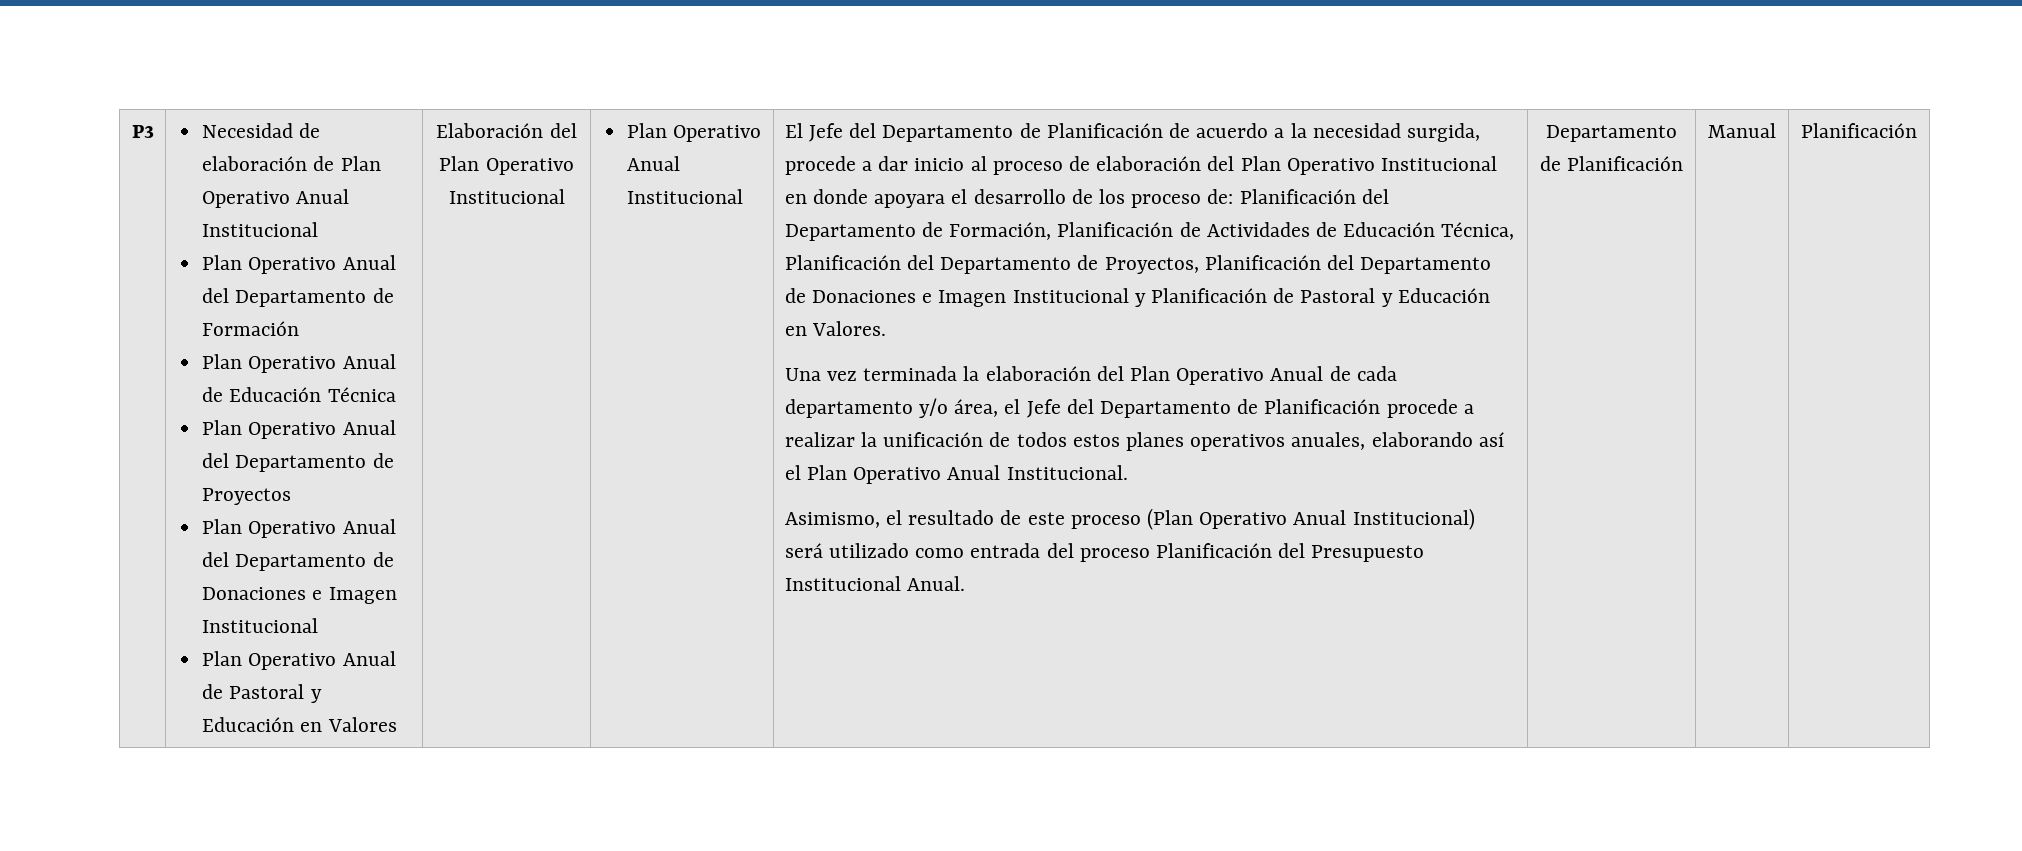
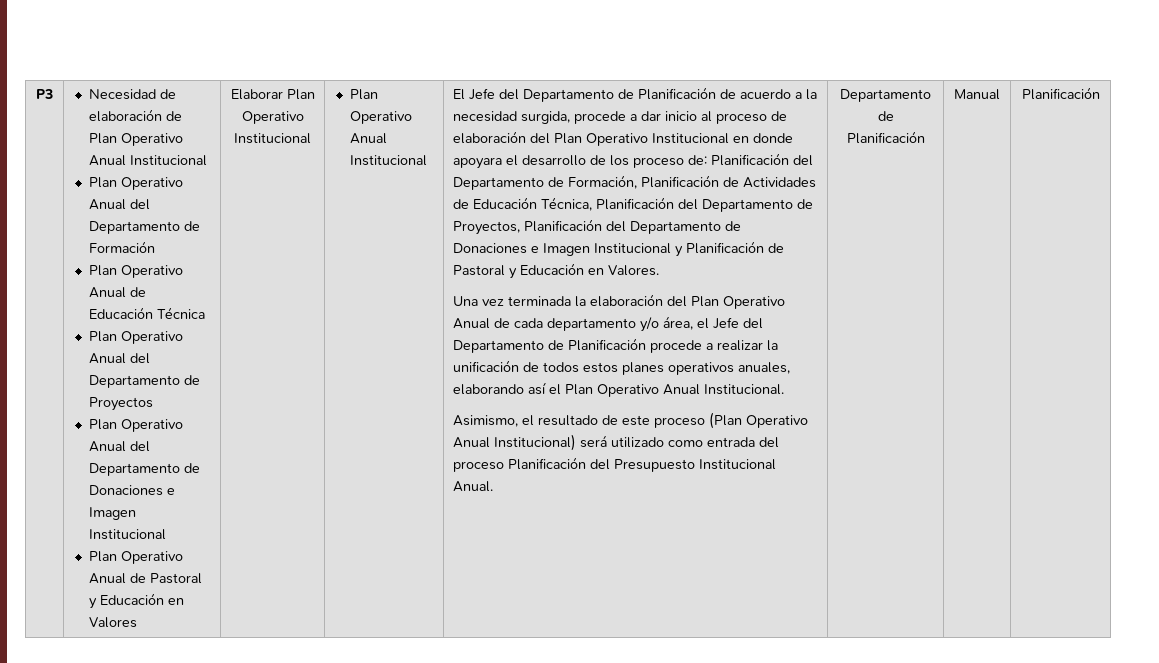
[436,123,577,138] Elaboración del -> [230,89,283,100] Elaborar

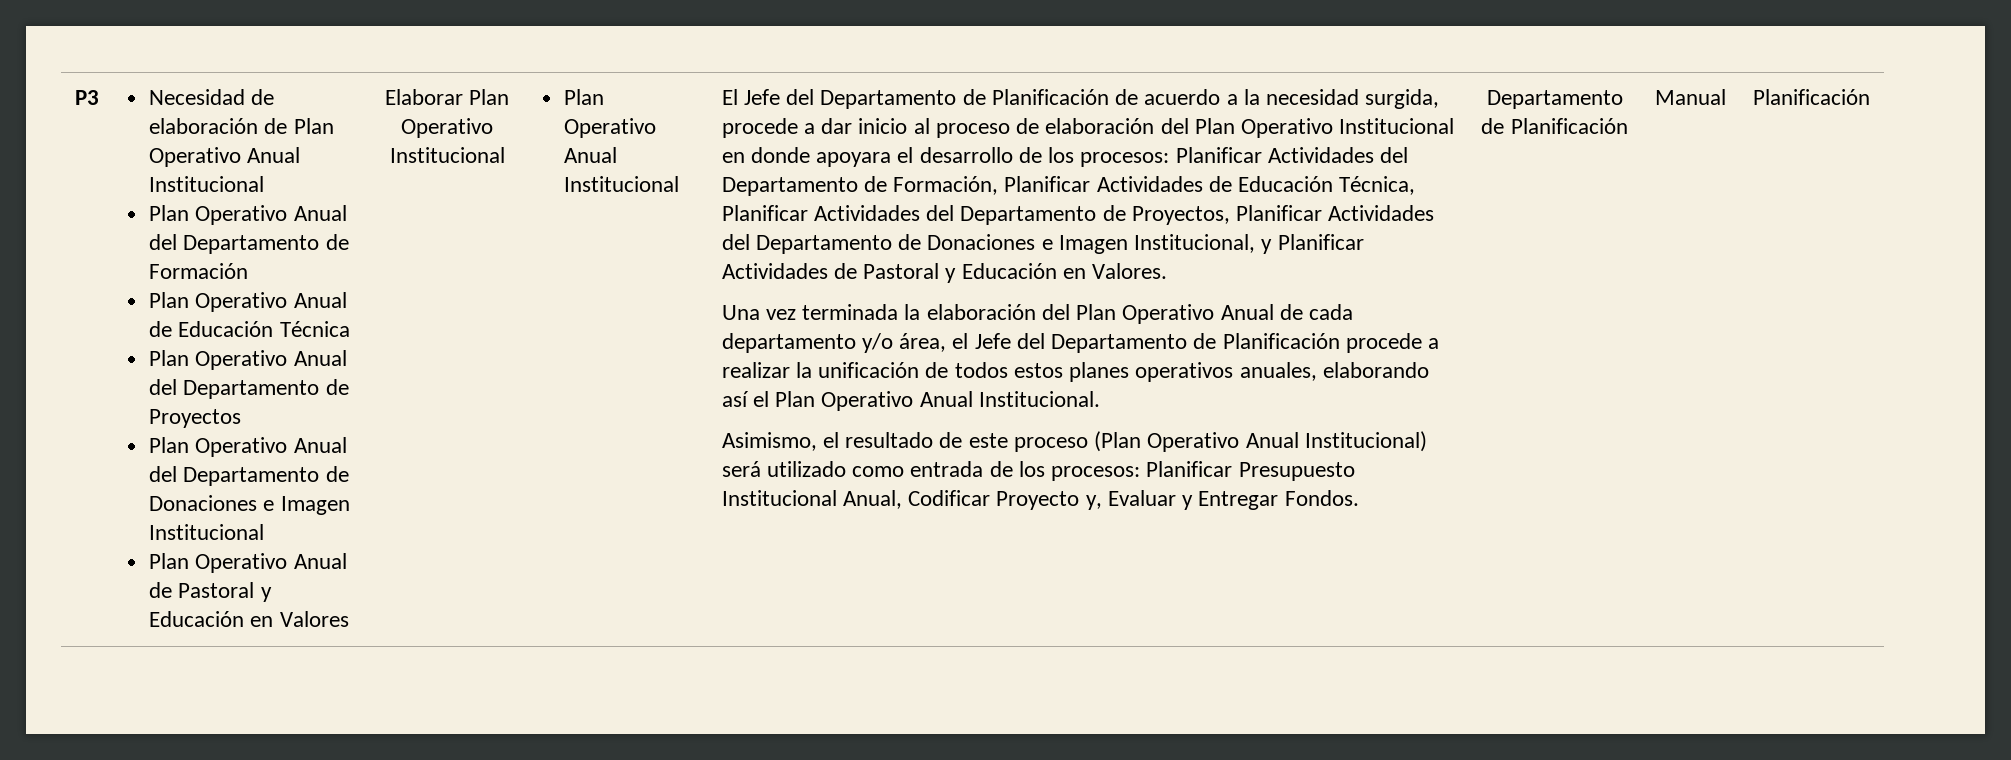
[633,153,790,168] proceso de: Planificación -> [1080,147,1374,167] procesos: Planificar Actividades
[641,175,740,188] Planificación de -> [1004,176,1091,192] Planificar
[596,197,675,210] Planificación -> [721,205,921,221] Planificar Actividades
[524,219,742,234] [453,241,765,257] Planificación del Departamento de Donaciones e Imagen Institucional y Planificación -> [1236,205,1435,221] [721,234,1364,254] [721,263,828,279] Planificar Actividades del Departamento de Donaciones e Imagen Institucional, y Planificar Actividades
[759,437,780,448] [453,457,777,472] [453,481,494,492] del proceso Planificación del Presupuesto Institucional Anual. -> [989,461,1355,481] [721,490,1359,510] de los procesos: Planificar Presupuesto Institucional Anual, Codificar Proyecto y, Evaluar y Entregar Fondos.

